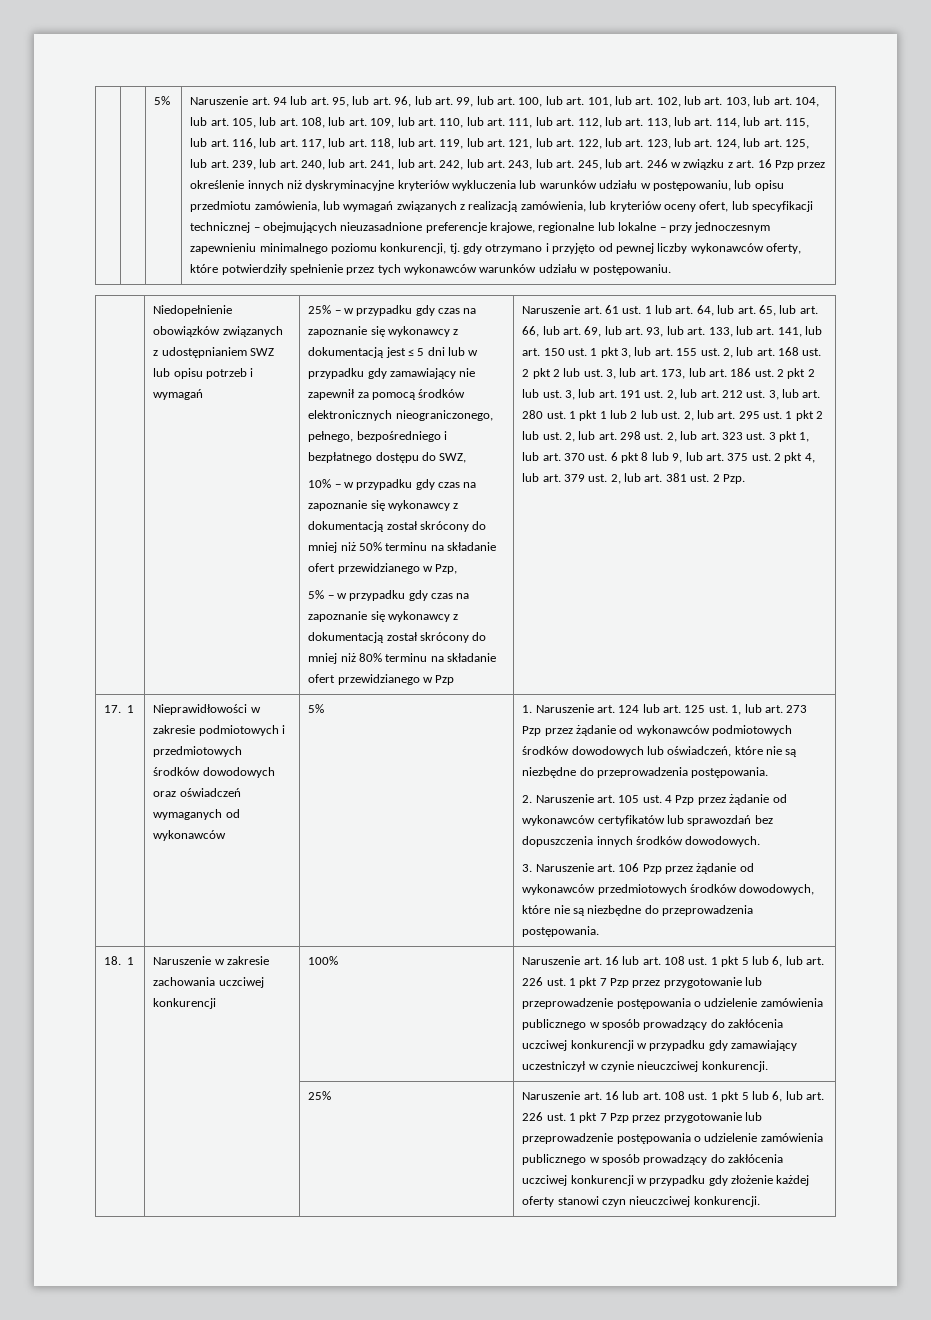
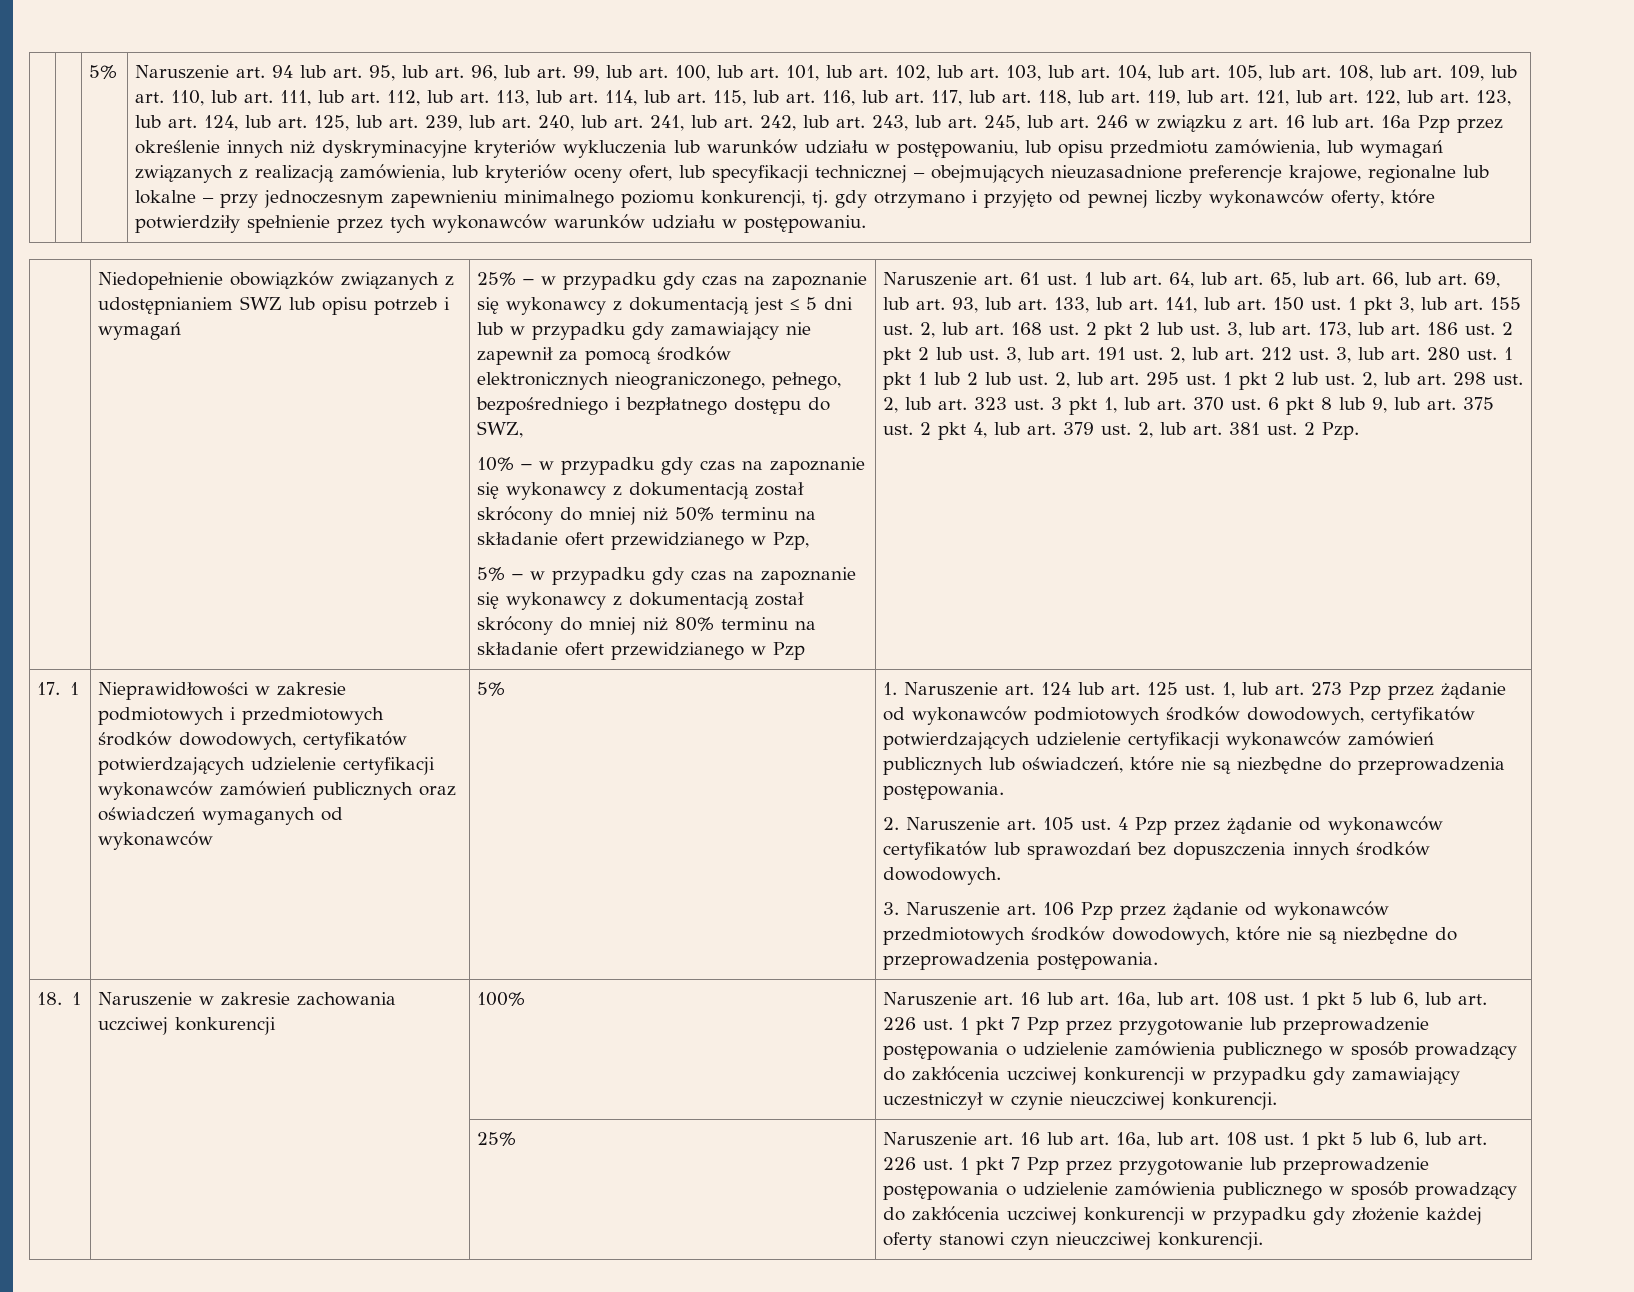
(772, 163) none -> [1312,115,1412,128] lub art. 16a
[202,767,275,778] dowodowych -> [179,731,408,750] [98,757,436,775] [98,781,414,800] dowodowych, certyfikatów potwierdzających udzielenie certyfikacji wykonawców zamówień publicznych
[571,746,644,757] dowodowych -> [1247,706,1476,725] [883,731,1435,750] [883,757,984,775] dowodowych, certyfikatów potwierdzających udzielenie certyfikacji wykonawców zamówień publicznych
(661, 961) none -> [1116,992,1220,1008] 16a, lub art.
(661, 1096) none -> [1116,1132,1220,1148] 16a, lub art.

